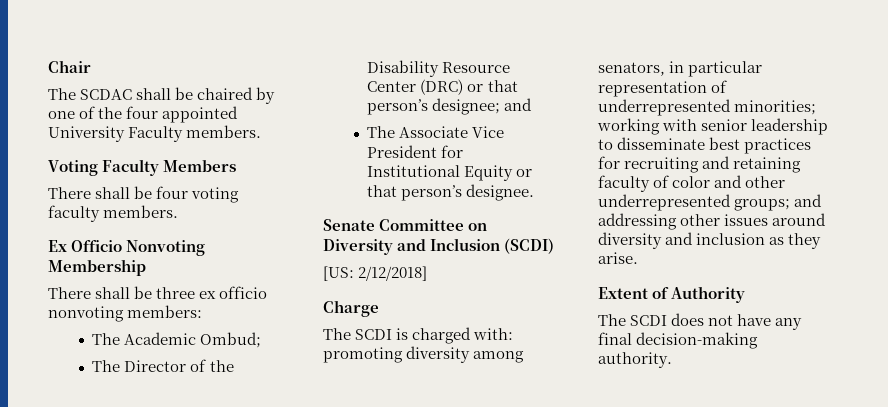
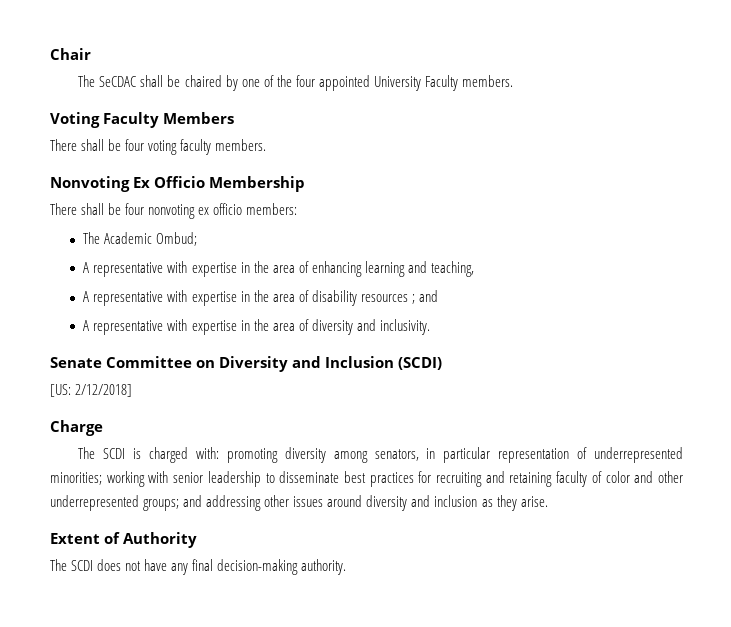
[80,89,133,100] SCDAC -> [99,76,137,87] SeCDAC
(179, 211) none -> [50,176,130,192] Nonvoting
[126,240,206,256] Nonvoting -> (206, 182) none
[156,287,196,299] three -> [125,203,196,219] four nonvoting
[48,306,124,322] nonvoting -> (243, 209) none
[92,359,234,372] [367,60,511,77] [367,79,518,95] [367,98,533,115] [367,126,505,138] [367,145,464,158] [367,165,533,181] [367,184,535,201] The Director of the Disability Resource Center (DRC) or that person’s designee; and // The Associate Vice President for Institutional Equity or that person’s designee. -> [83,261,474,277] [83,290,438,306] [83,319,430,335] A representative with expertise in the area of enhancing learning and teaching, // A representative with expertise in the area of disability resources ; and // A representative with expertise in the area of diversity and inclusivity.

